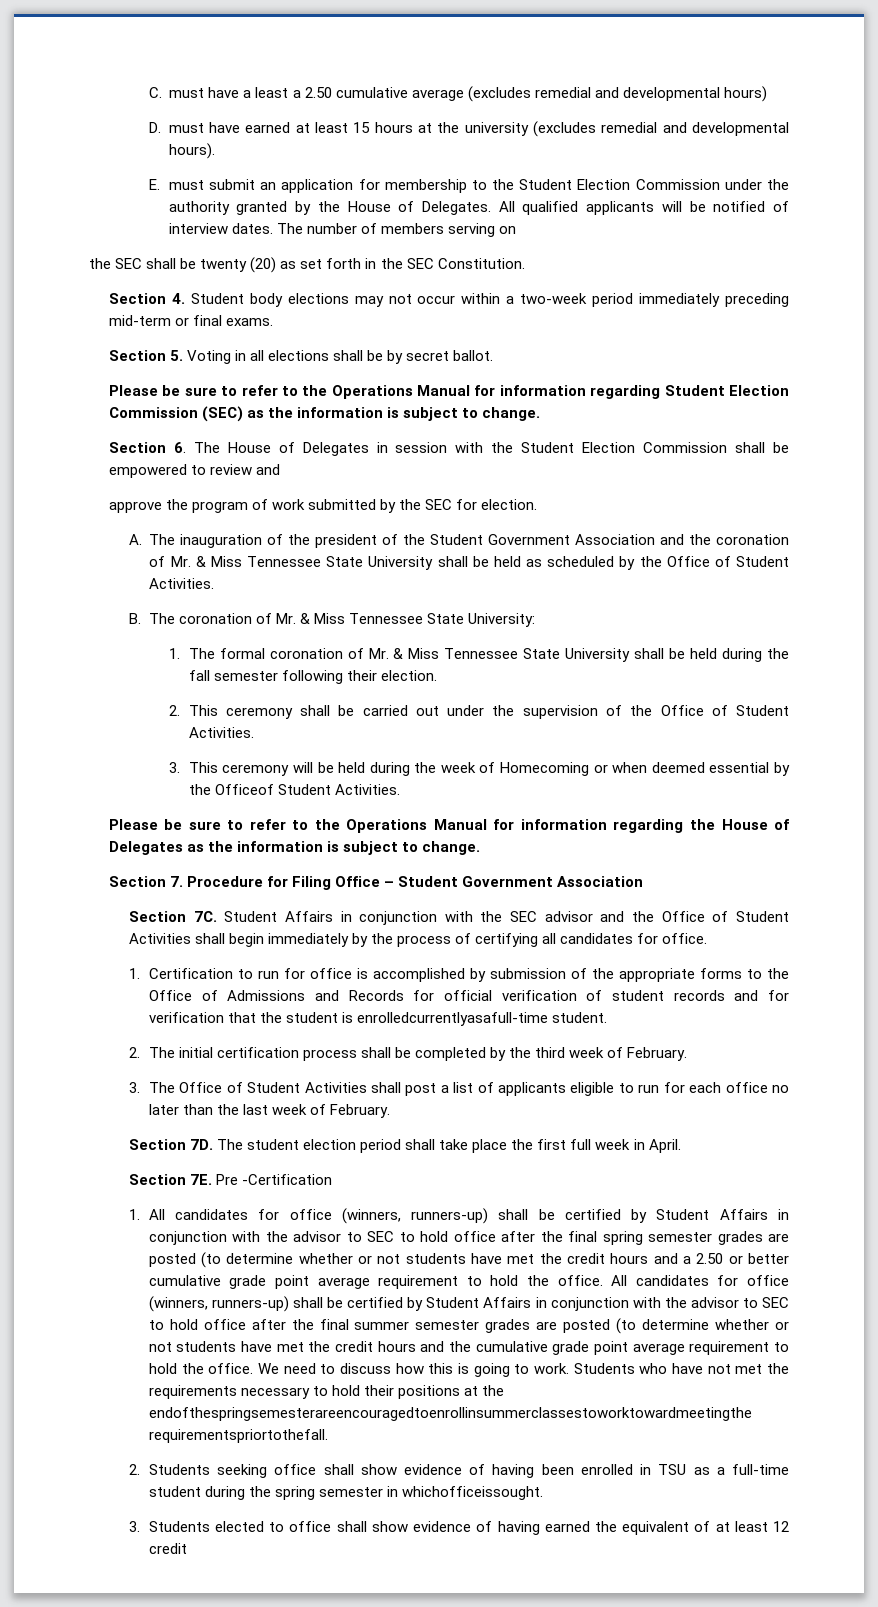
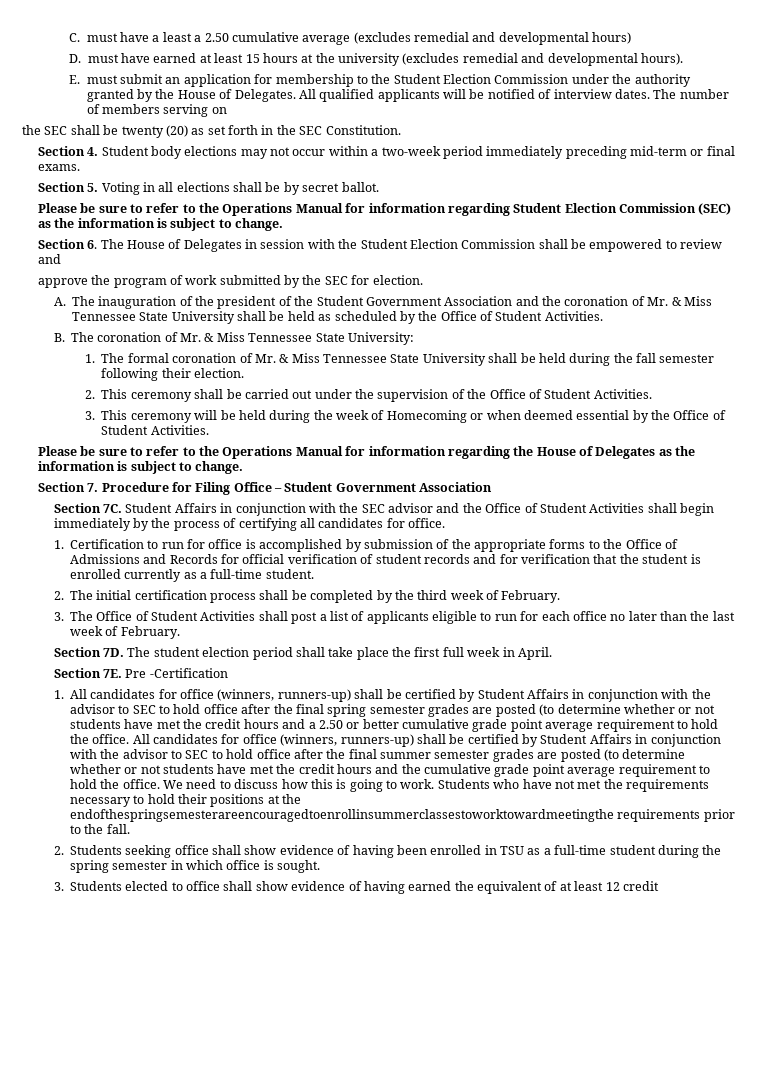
[214,784,274,795] Officeof -> [673,410,726,420] Office of
[357,1012,549,1026] enrolledcurrentlyasafull-time -> [69,569,263,582] enrolled currently as a full-time
[148,1429,328,1443] requirementspriortothefall. -> [617,809,735,822] [69,824,130,834] requirements prior to the fall.
[402,1486,544,1500] whichofficeissought. -> [185,860,321,873] which office is sought.

